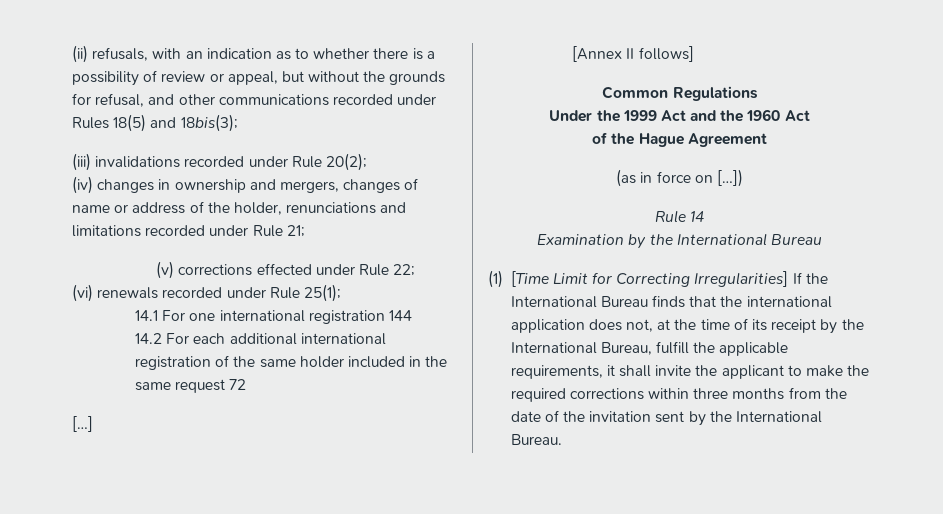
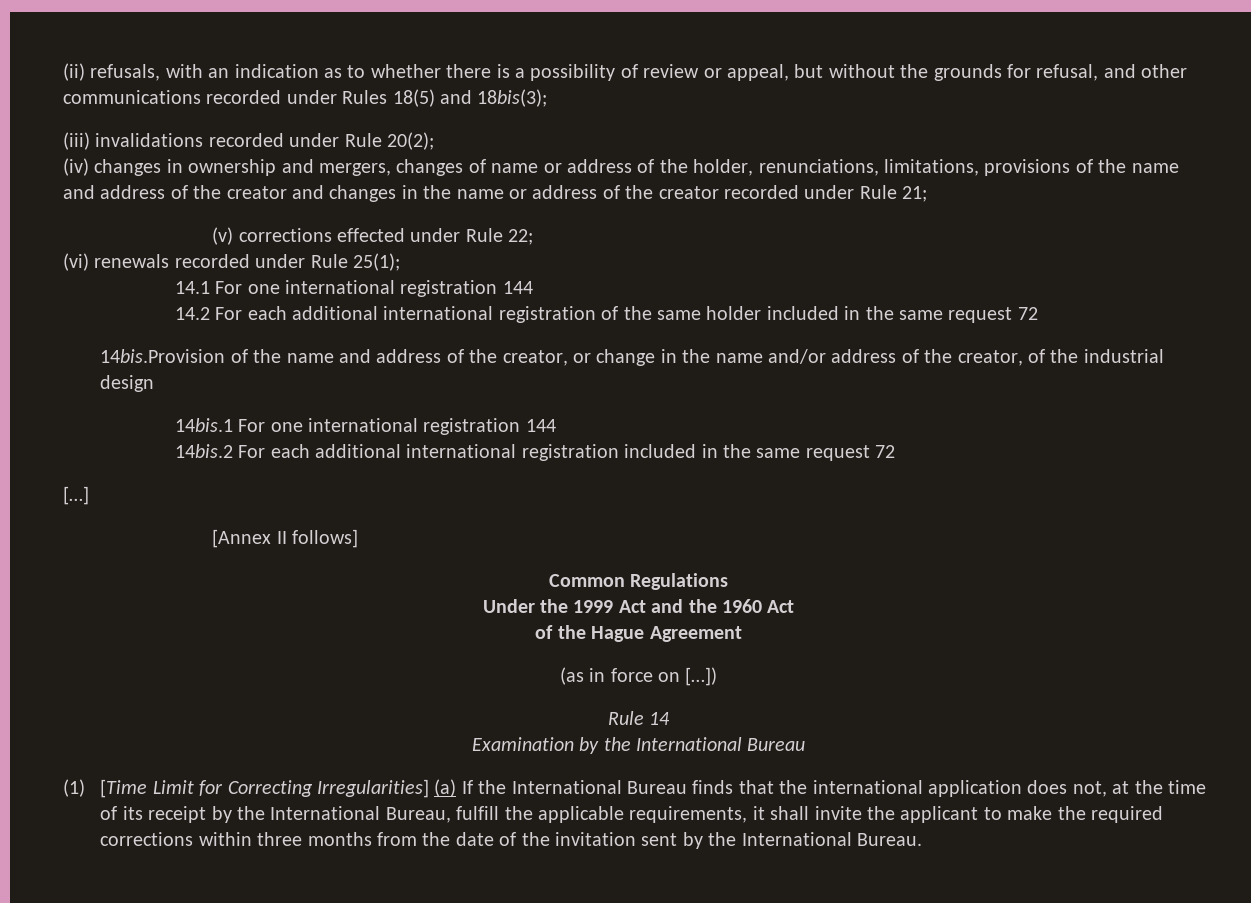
[286,202,407,214] [72,225,141,237] renunciations and limitations -> [758,159,1179,176] [63,185,719,202] renunciations, limitations, provisions of the name and address of the creator and changes in the name or address of the creator
(247, 384) none -> [100,349,1164,366] [100,375,155,392] [174,418,556,435] [174,444,896,461] // 14bis.Provision of the name and address of the creator, or change in the name and/or address of the creator, of the industrial design // 14bis.1 For one international registration 144 // 14bis.2 For each additional international registration included in the same request 72
(789, 279) none -> [434,779,457,797] (a)

